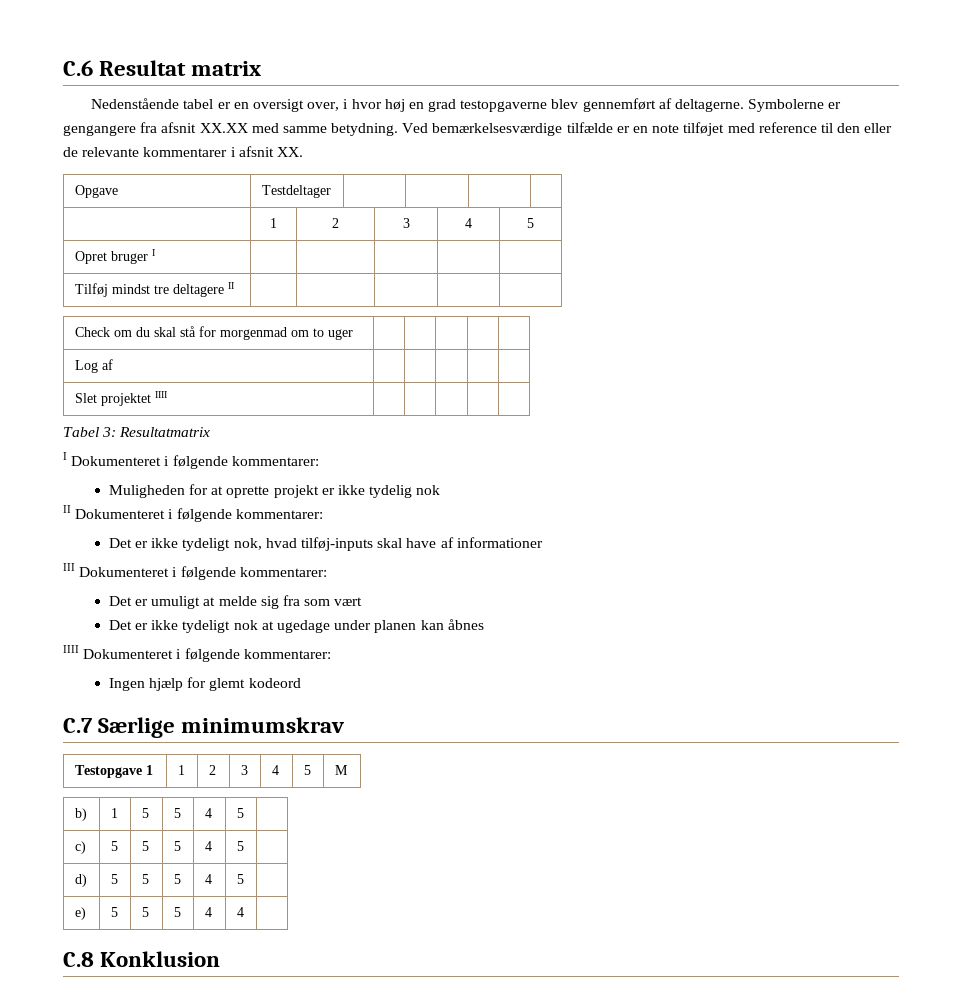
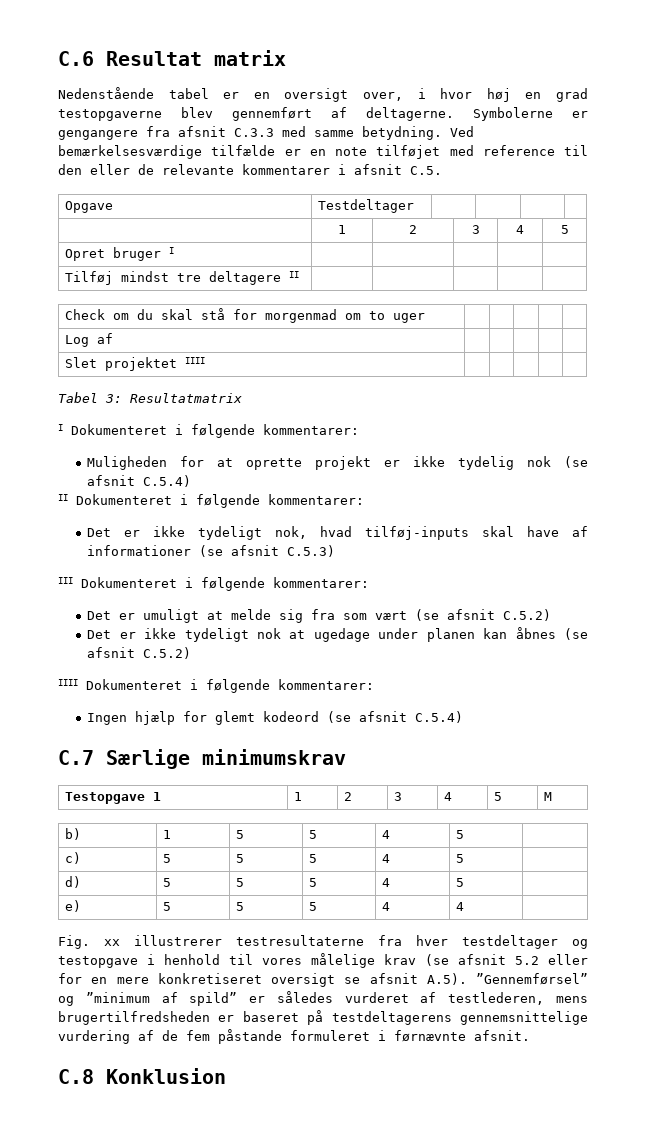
[199,123,248,133] XX.XX -> [234,128,274,137] C.3.3
[276,147,303,157] XX. -> [410,166,442,175] C.5.
(441, 490) none -> [563,456,588,468] [87,475,192,487] (se afsnit C.5.4)
(543, 542) none -> [199,545,336,557] (se afsnit C.5.3)
(363, 601) none -> [415,609,552,621] (se afsnit C.5.2)
(484, 624) none -> [564,628,588,640] [87,647,192,659] (se afsnit C.5.2)
(301, 683) none -> [327,711,464,723] (se afsnit C.5.4)
(244, 912) none -> [58,935,588,949] [58,953,588,968] [58,973,588,987] [58,991,588,1006] [58,1010,588,1025] [58,1029,530,1044] // Fig. xx illustrerer testresultaterne fra hver testdeltager og testopgave i henhold til vores målelige krav (se afsnit 5.2 eller for en mere konkretiseret oversigt se afsnit A.5). ”Gennemførsel” og ”minimum af spild” er således vurderet af testlederen, mens brugertilfredsheden er baseret på testdeltagerens gennemsnittelige vurdering af de fem påstande formuleret i førnævnte afsnit.

